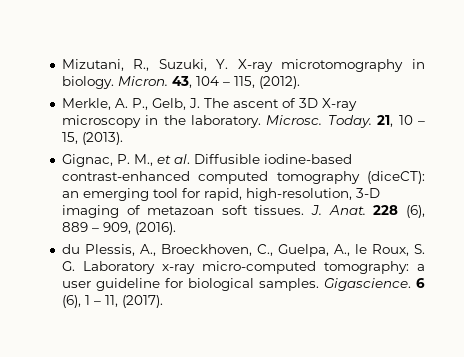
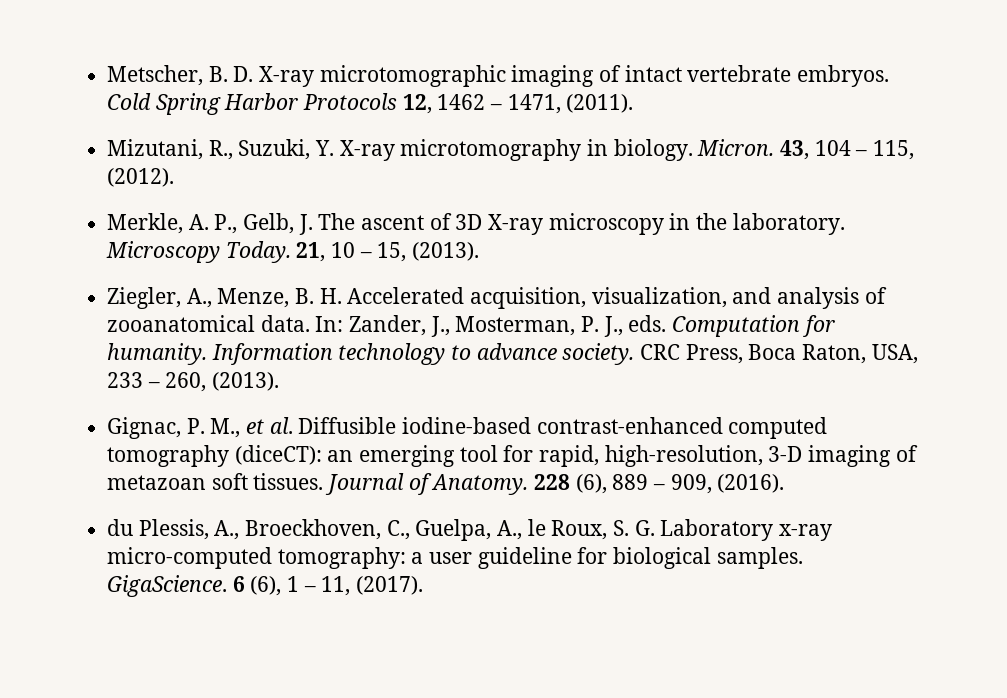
(61, 65) none -> [107,65,890,87] [107,93,634,115] Metscher, B. D. X-ray microtomographic imaging of intact vertebrate embryos. Cold Spring Harbor Protocols 12, 1462 – 1471, (2011). //
[266,115,323,125] Microsc. -> [106,241,221,263] Microscopy
(123, 138) none -> [107,287,887,309] [107,315,835,337] [107,343,918,365] [107,372,280,392] // Ziegler, A., Menze, B. H. Accelerated acquisition, visualization, and analysis of zooanatomical data. In: Zander, J., Mosterman, P. J., eds. Computation for humanity. Information technology to advance society. CRC Press, Boca Raton, USA, 233 – 260, (2013).
[311,205,366,215] J. Anat. -> [325,473,529,495] Journal of Anatomy.
[323,278,411,291] Gigascience. -> [107,575,228,597] GigaScience.

